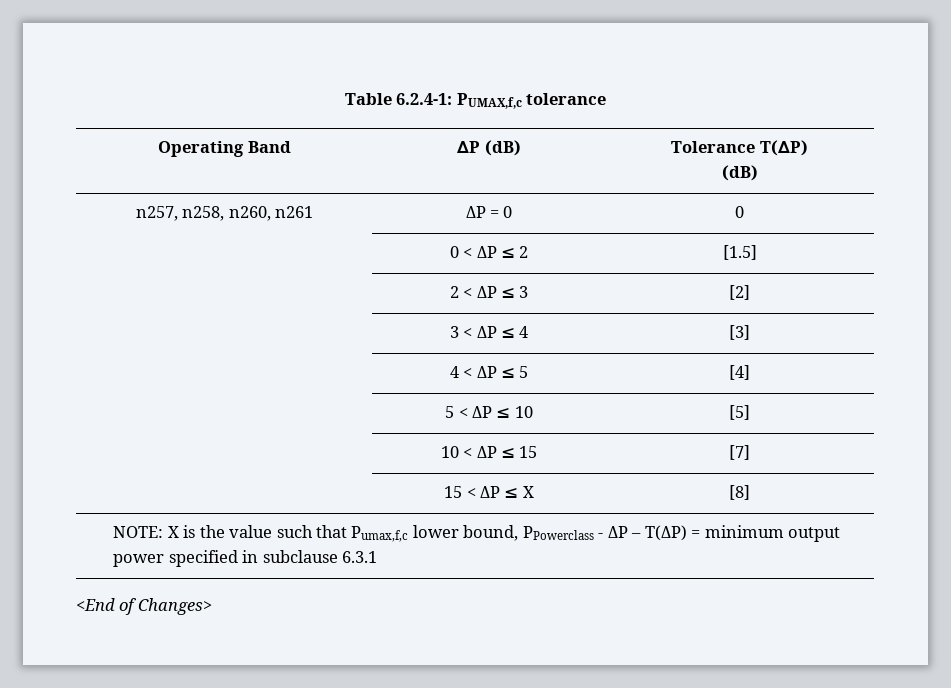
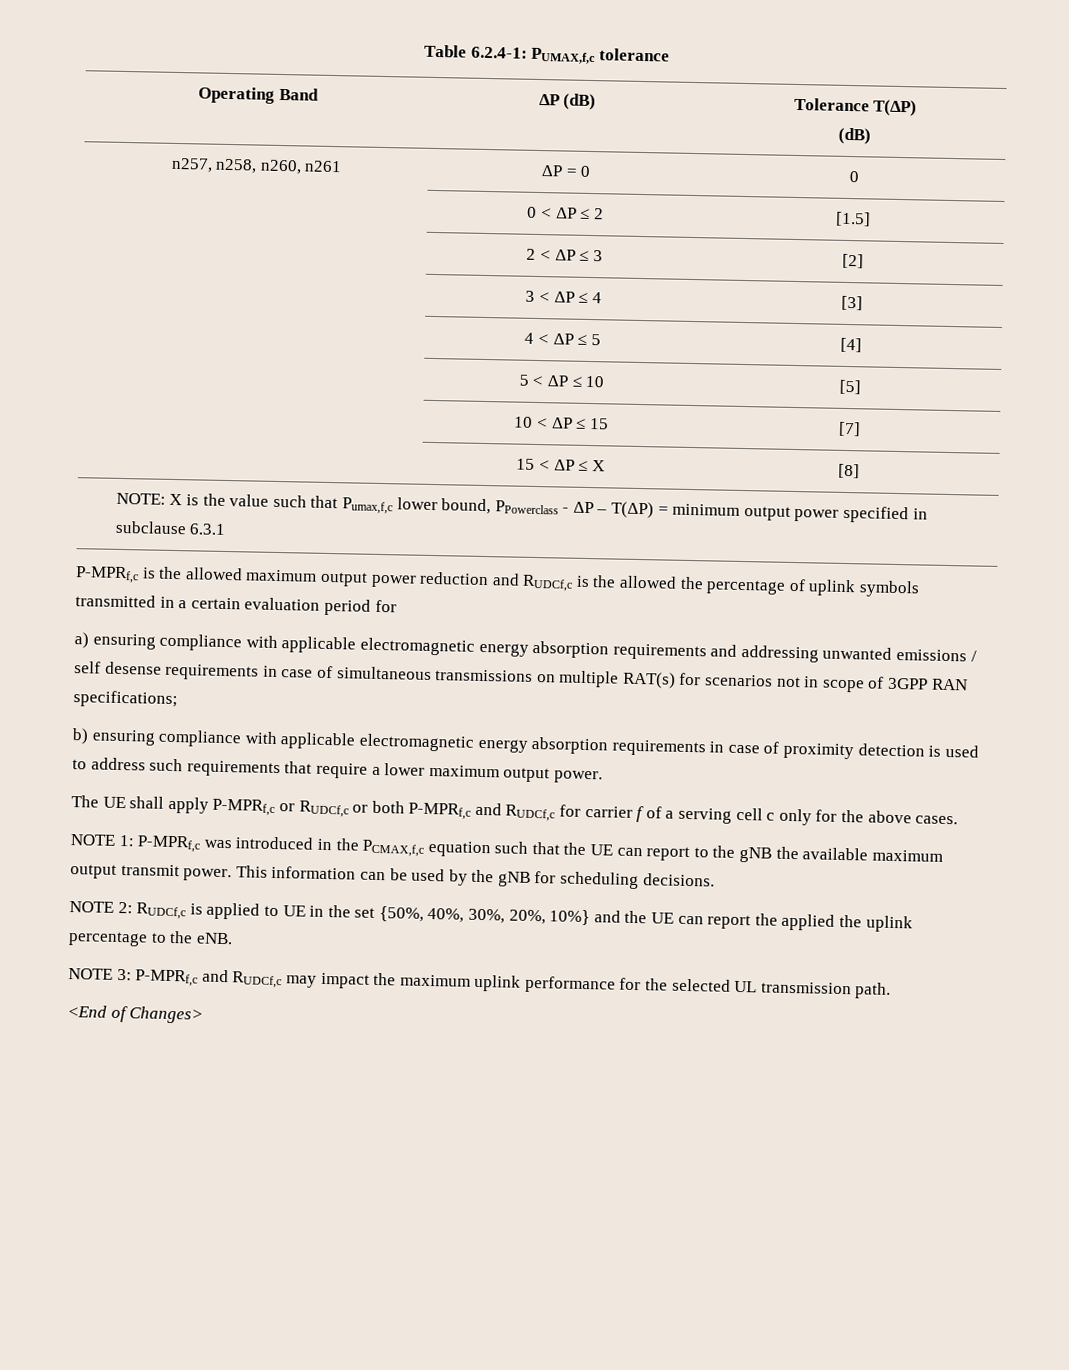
(378, 557) none -> [75,566,921,598] [75,594,397,616] [74,632,977,663] [74,661,968,693] [73,690,178,709] [72,728,979,760] [72,757,603,784] [71,795,959,826] [70,834,943,863] [70,864,715,890] [69,901,913,933] [68,930,233,947] [68,968,892,999] // P-MPRf,c is the allowed maximum output power reduction and RUDCf,c is the allowed the percentage of uplink symbols transmitted in a certain evaluation period for // a) ensuring compliance with applicable electromagnetic energy absorption requirements and addressing unwanted emissions / self desense requirements in case of simultaneous transmissions on multiple RAT(s) for scenarios not in scope of 3GPP RAN specifications; // b) ensuring compliance with applicable electromagnetic energy absorption requirements in case of proximity detection is used to address such requirements that require a lower maximum output power. // The UE shall apply P-MPRf,c or RUDCf,c or both P-MPRf,c and RUDCf,c for carrier f of a serving cell c only for the above cases. // NOTE 1: P-MPRf,c was introduced in the PCMAX,f,c equation such that the UE can report to the gNB the available maximum output transmit power. This information can be used by the gNB for scheduling decisions. // NOTE 2: RUDCf,c is applied to UE in the set {50%, 40%, 30%, 20%, 10%} and the UE can report the applied the uplink percentage to the eNB. // NOTE 3: P-MPRf,c and RUDCf,c may impact the maximum uplink performance for the selected UL transmission path.

